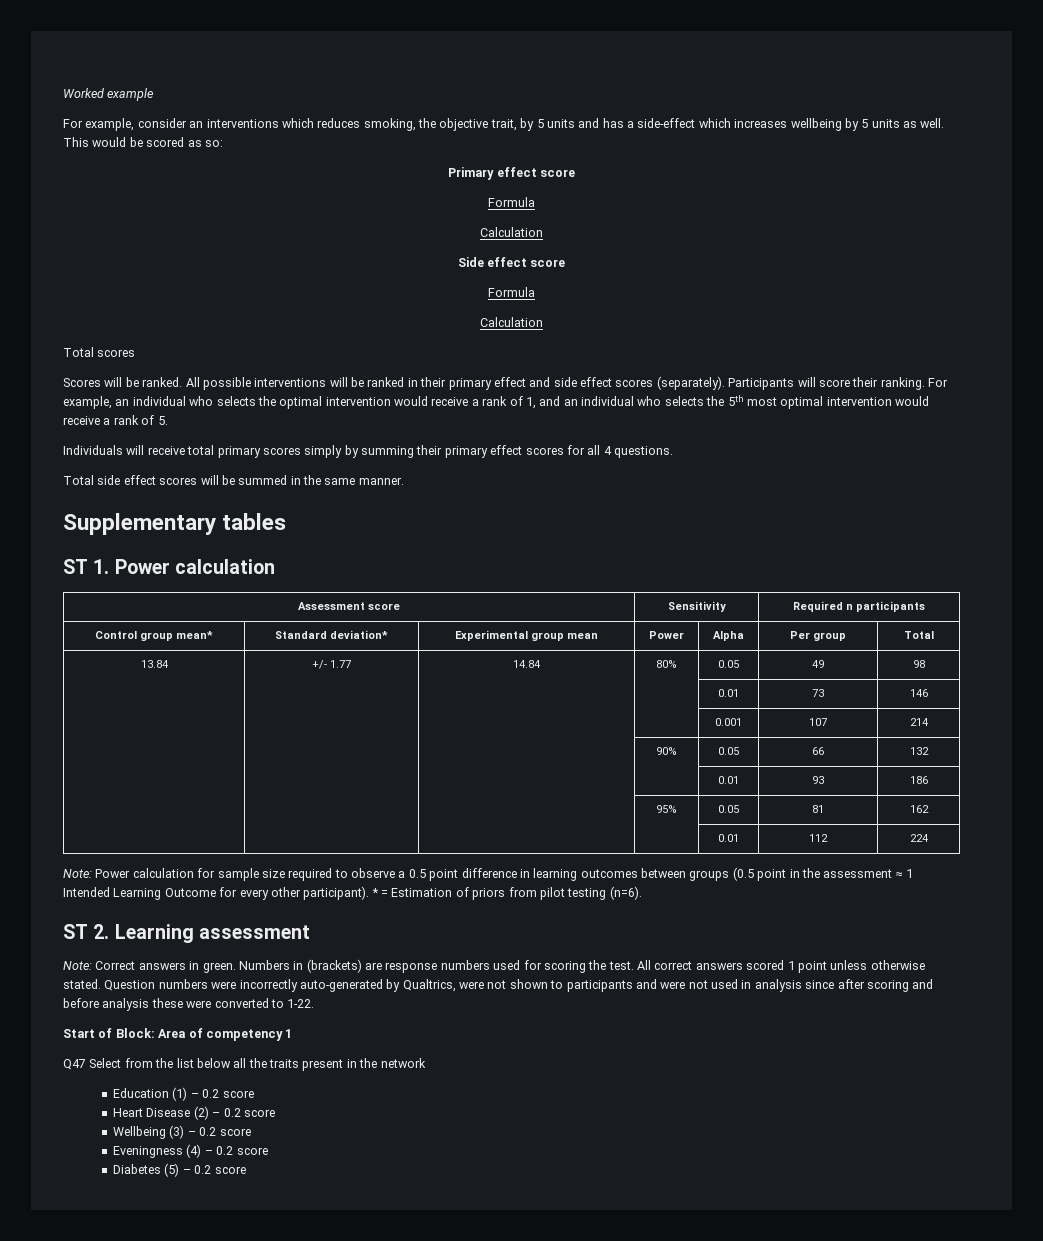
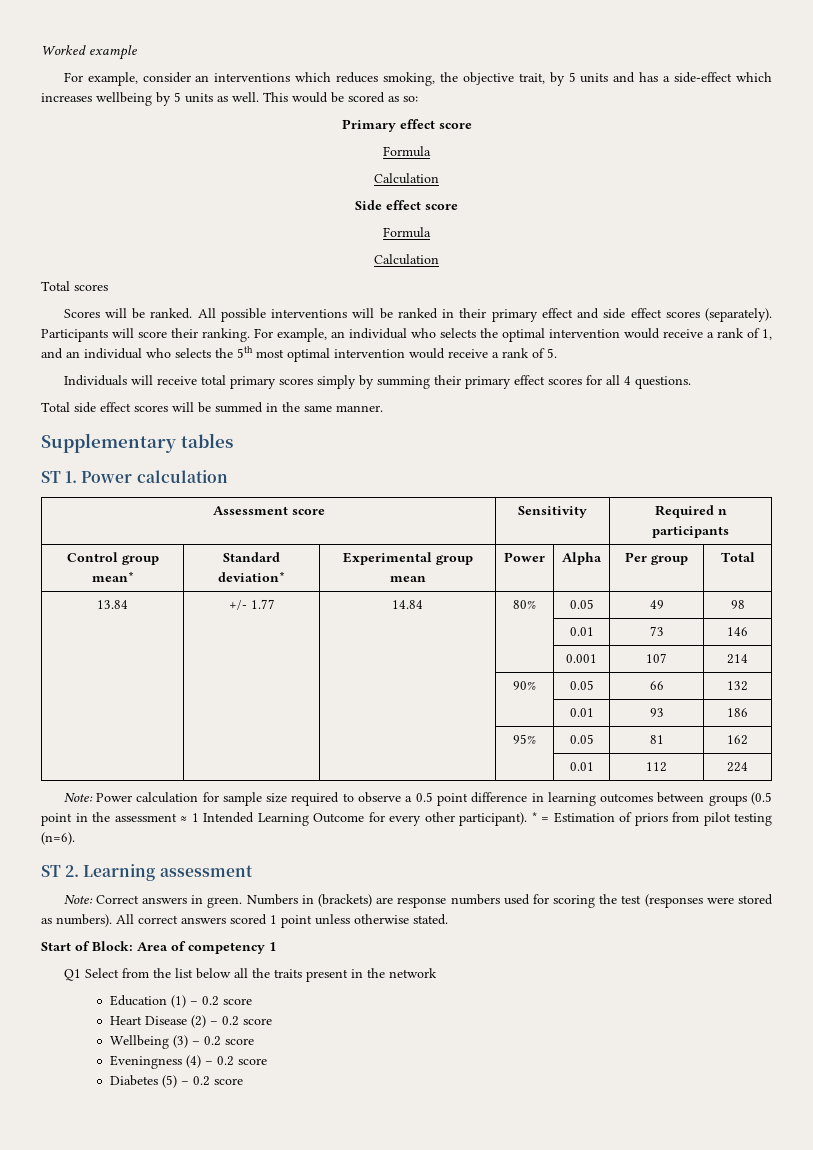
[608,961,634,970] test. -> [621,894,773,908] [41,914,112,927] test (responses were stored as numbers).
[104,979,934,992] [63,998,315,1011] Question numbers were incorrectly auto-generated by Qualtrics, were not shown to participants and were not used in analysis since after scoring and before analysis these were converted to 1-22. -> (448, 919) none
[63,1059,86,1070] Q47 -> [63,969,81,981] Q1

